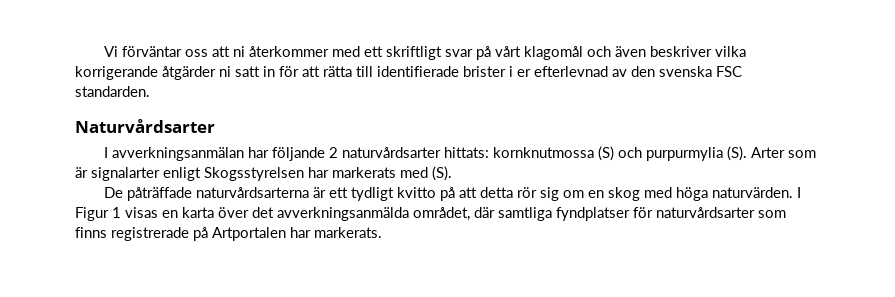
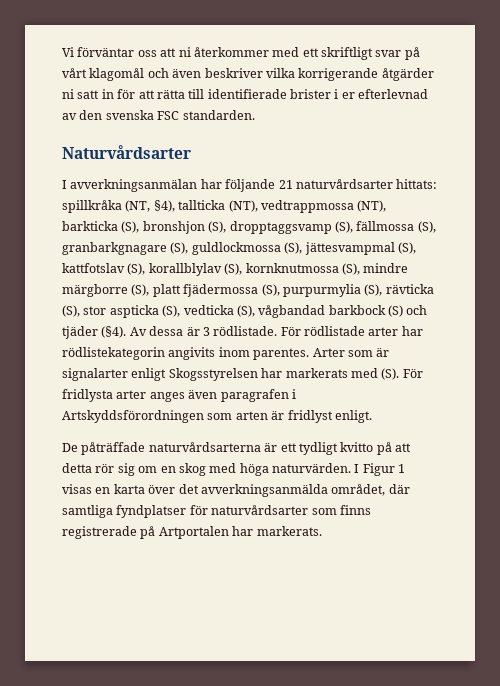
[328,147,338,158] 2 -> [278,180,293,189] 21
[492,146,747,161] kornknutmossa (S) och purpurmylia (S). -> [62,200,387,213] [62,221,436,234] [62,242,416,255] [62,263,409,276] [62,284,434,297] [62,305,428,318] [62,326,423,339] [62,347,310,360] spillkråka (NT, §4), tallticka (NT), vedtrappmossa (NT), barkticka (S), bronshjon (S), dropptaggsvamp (S), fällmossa (S), granbarkgnagare (S), guldlockmossa (S), jättesvampmal (S), kattfotslav (S), korallblylav (S), kornknutmossa (S), mindre märgborre (S), platt fjädermossa (S), purpurmylia (S), rävticka (S), stor aspticka (S), vedticka (S), vågbandad barkbock (S) och tjäder (§4). Av dessa är 3 rödlistade. För rödlistade arter har rödlistekategorin angivits inom parentes.
(452, 173) none -> [402,369,423,378] [62,389,296,402] [62,410,372,423] För fridlysta arter anges även paragrafen i Artskyddsförordningen som arten är fridlyst enligt.

